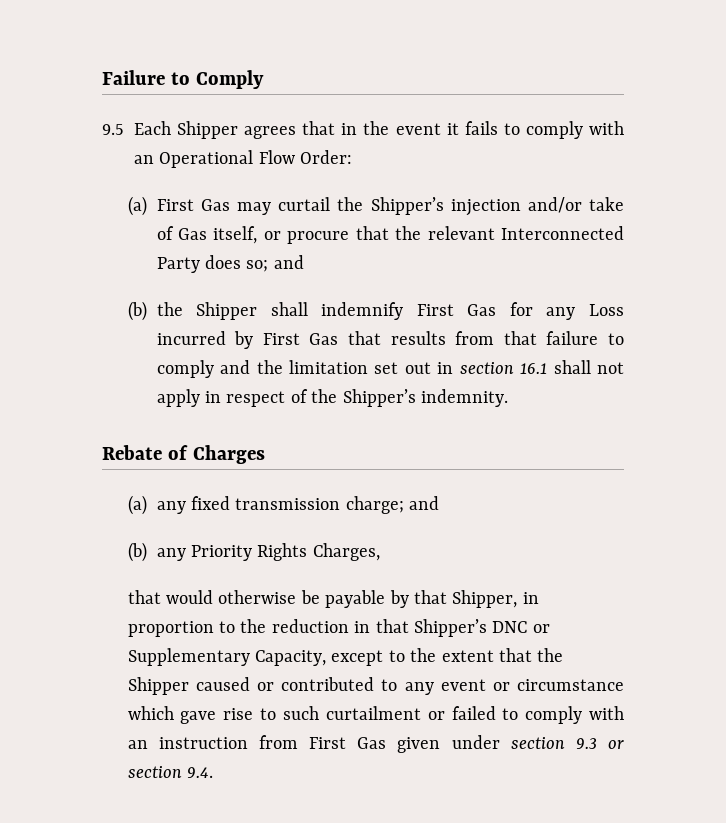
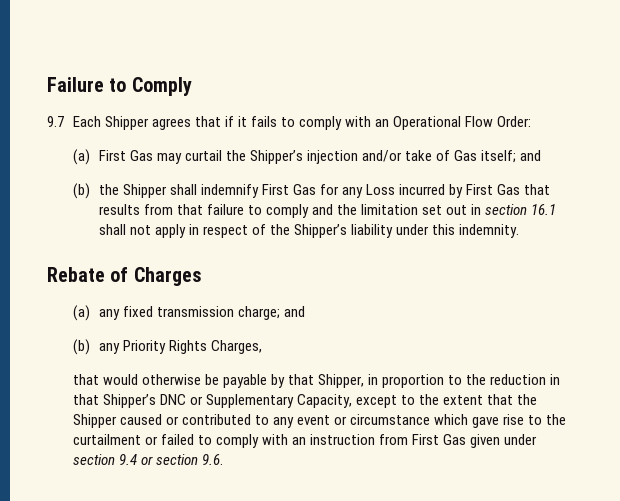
[102,124,124,135] 9.5 -> [47,116,64,127] 9.7
[341,121,441,135] in the event -> [225,116,235,127] if
[213,226,624,244] [156,255,269,273] itself, or procure that the relevant Interconnected Party does so; -> [481,150,517,163] itself;
(416, 398) none -> [351,224,456,238] liability under this
[282,706,319,720] such -> [546,414,567,425] the
[575,738,597,749] 9.3 -> [118,454,137,465] 9.4
[187,767,214,778] 9.4. -> [202,454,224,465] 9.6.

